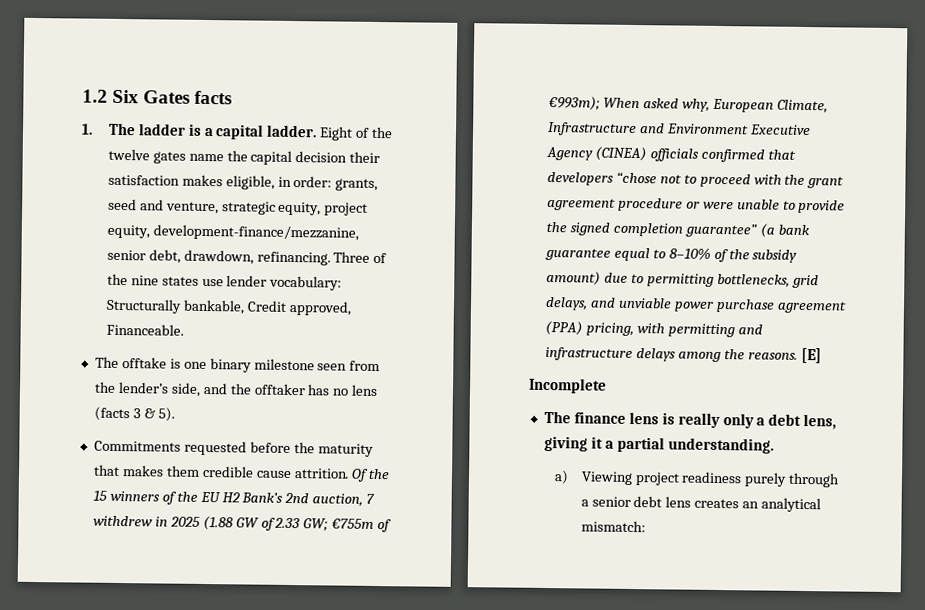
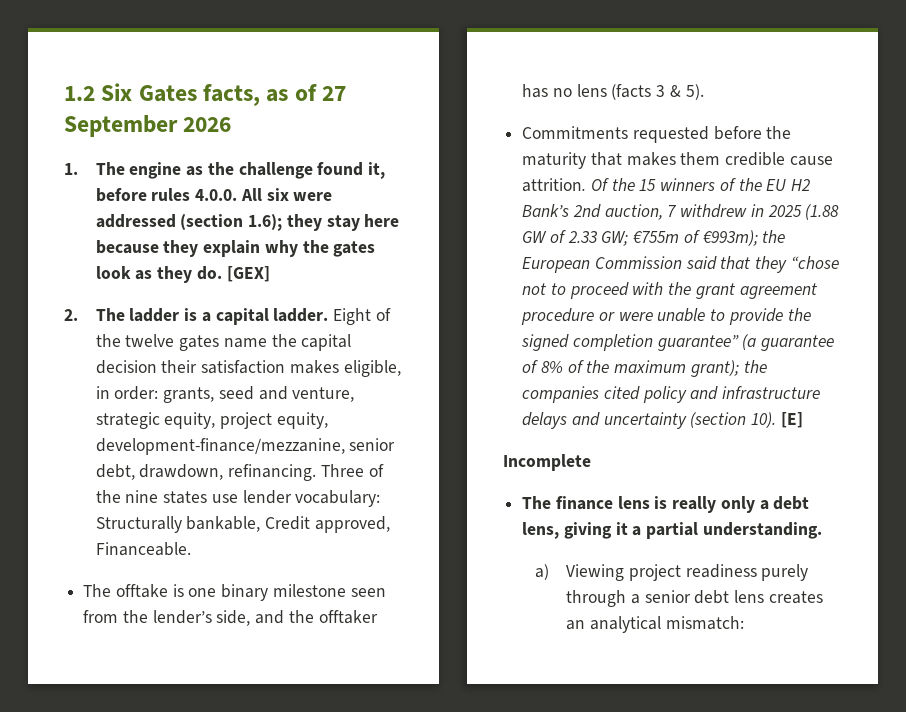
[194,90,233,105] [81,123,93,135] facts // 1. -> [203,84,347,106] [64,115,232,137] [64,162,386,179] [95,188,333,202] [95,214,400,231] [95,240,376,257] [95,266,270,283] [64,309,78,321] facts, as of 27 September 2026 // 1. The engine as the challenge found it, before rules 4.0.0. All six were addressed (section 1.6); they stay here because they explain why the gates look as they do. [GEX] // 2.
[602,97,828,114] [546,121,811,137] [545,146,796,163] [546,171,614,186] When asked why, European Climate, Infrastructure and Environment Executive Agency (CINEA) officials confirmed that developers -> [762,230,786,243] [522,256,788,273] the European Commission said that they
[777,224,810,236] [544,247,798,263] [545,270,819,289] [544,296,847,314] [544,320,763,338] [544,346,798,363] bank guarantee equal to 8–10% of the subsidy amount) due to permitting bottlenecks, grid delays, and unviable power purchase agreement (PPA) pricing, with permitting and infrastructure delays among the reasons. -> [761,335,835,351] [522,360,767,377] [522,386,821,403] [522,412,777,429] guarantee of 8% of the maximum grant); the companies cited policy and infrastructure delays and uncertainty (section 10).

